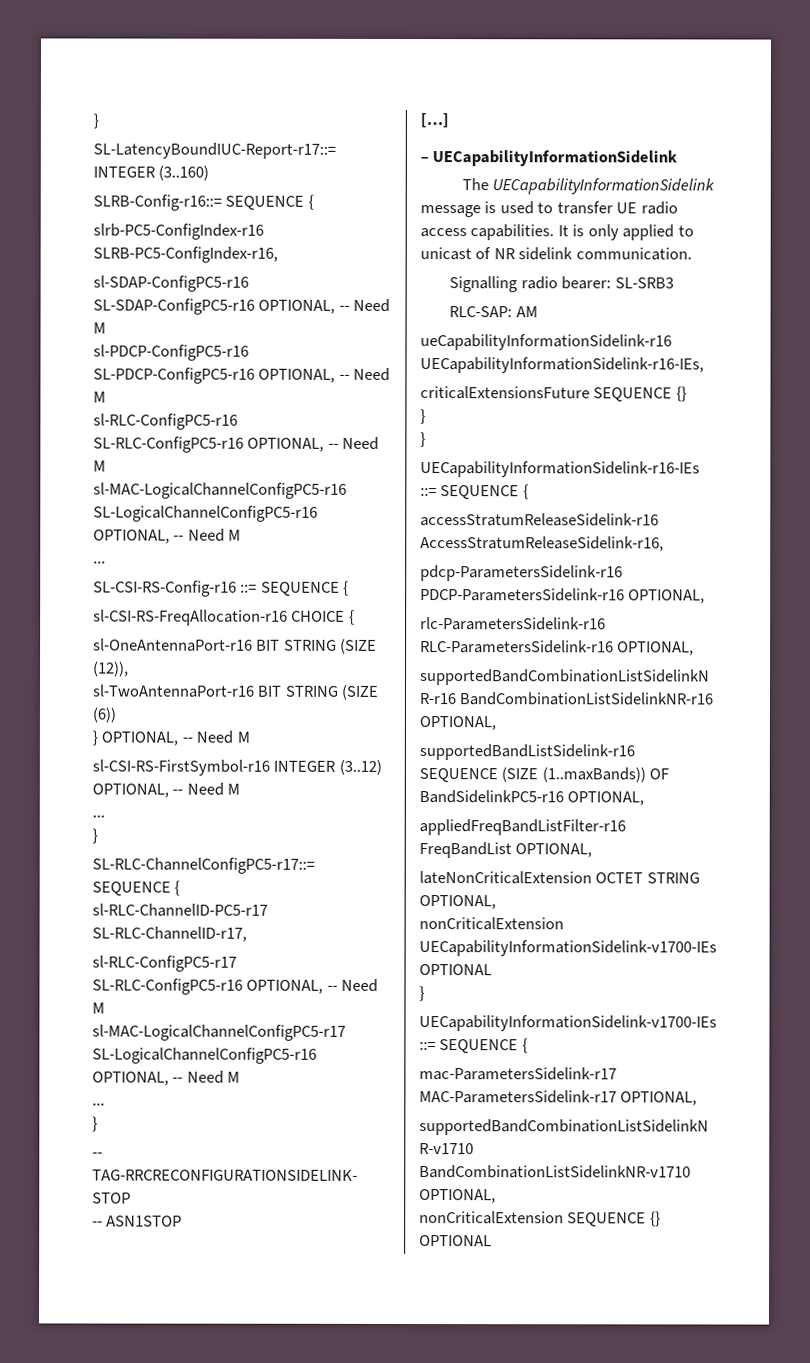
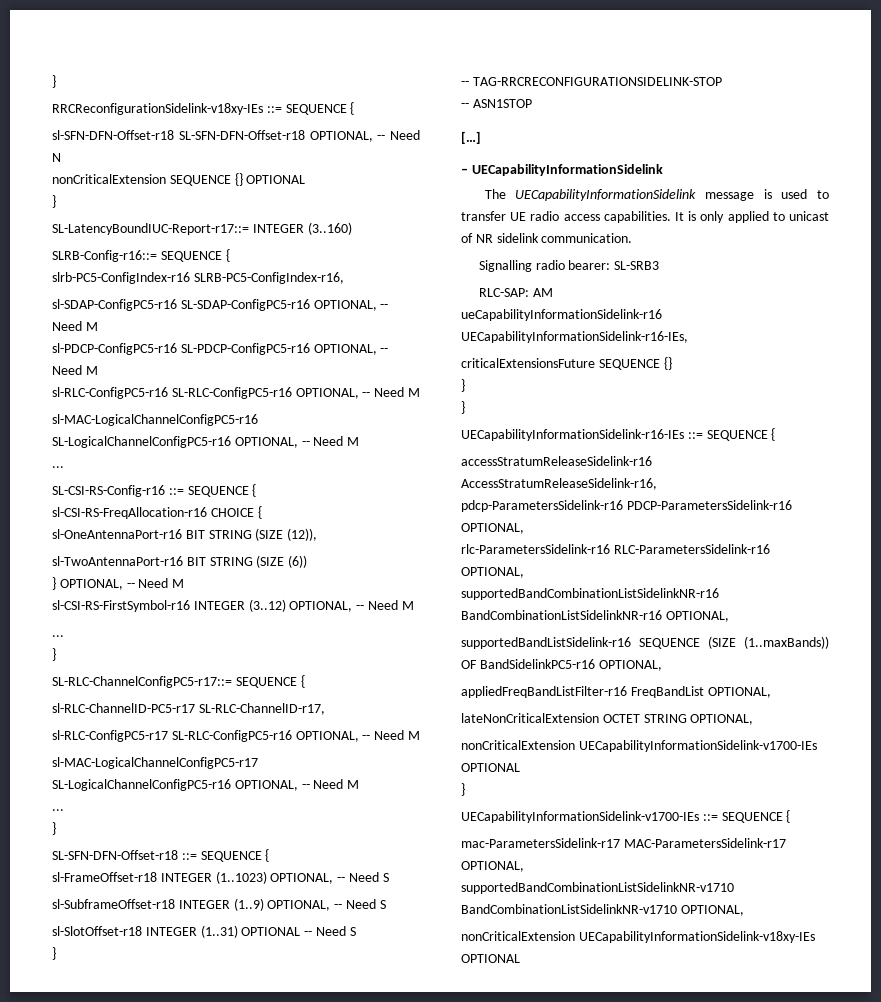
[93,113,99,129] } -> [52,75,56,88] [52,102,355,115] [52,130,420,142] [52,153,61,162] [52,173,306,186] [52,195,56,208] } // RRCReconfigurationSidelink-v18xy-IEs ::= SEQUENCE { // sl-SFN-DFN-Offset-r18 SL-SFN-DFN-Offset-r18 OPTIONAL, -- Need N // nonCriticalExtension SEQUENCE {} OPTIONAL // }
(98, 1124) none -> [52,849,270,862] [52,871,389,884] [52,898,386,911] [52,925,356,938] [52,947,56,960] // SL-SFN-DFN-Offset-r18 ::= SEQUENCE { // sl-FrameOffset-r18 INTEGER (1..1023) OPTIONAL, -- Need S // sl-SubframeOffset-r18 INTEGER (1..9) OPTIONAL, -- Need S // sl-SlotOffset-r18 INTEGER (1..31) OPTIONAL -- Need S // }
[567,1211,661,1227] SEQUENCE {} -> [578,931,815,943] UECapabilityInformationSidelink-v18xy-IEs

